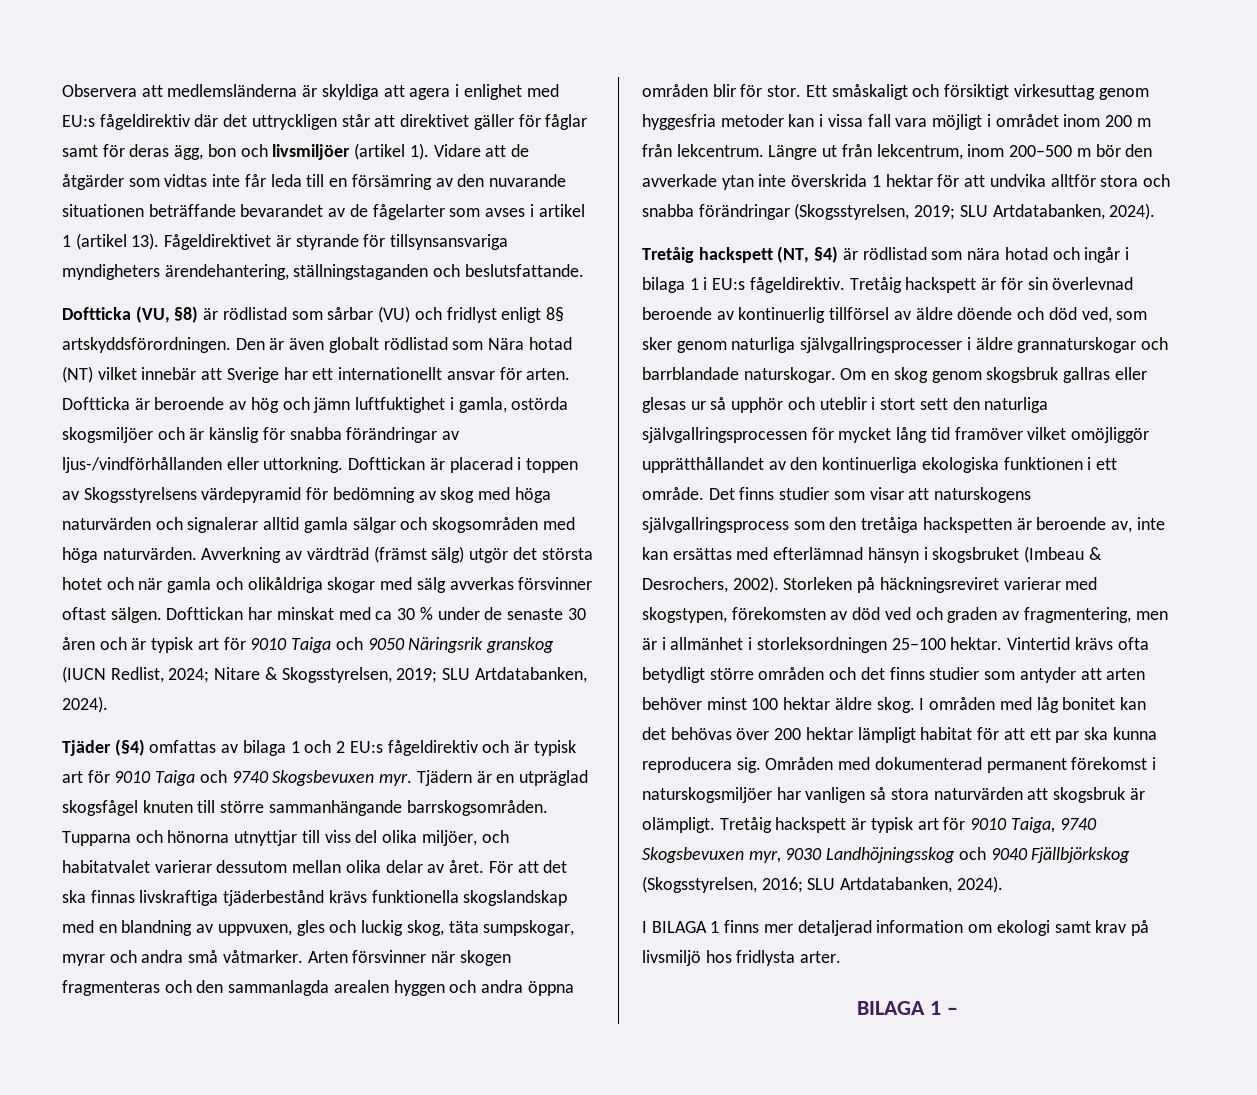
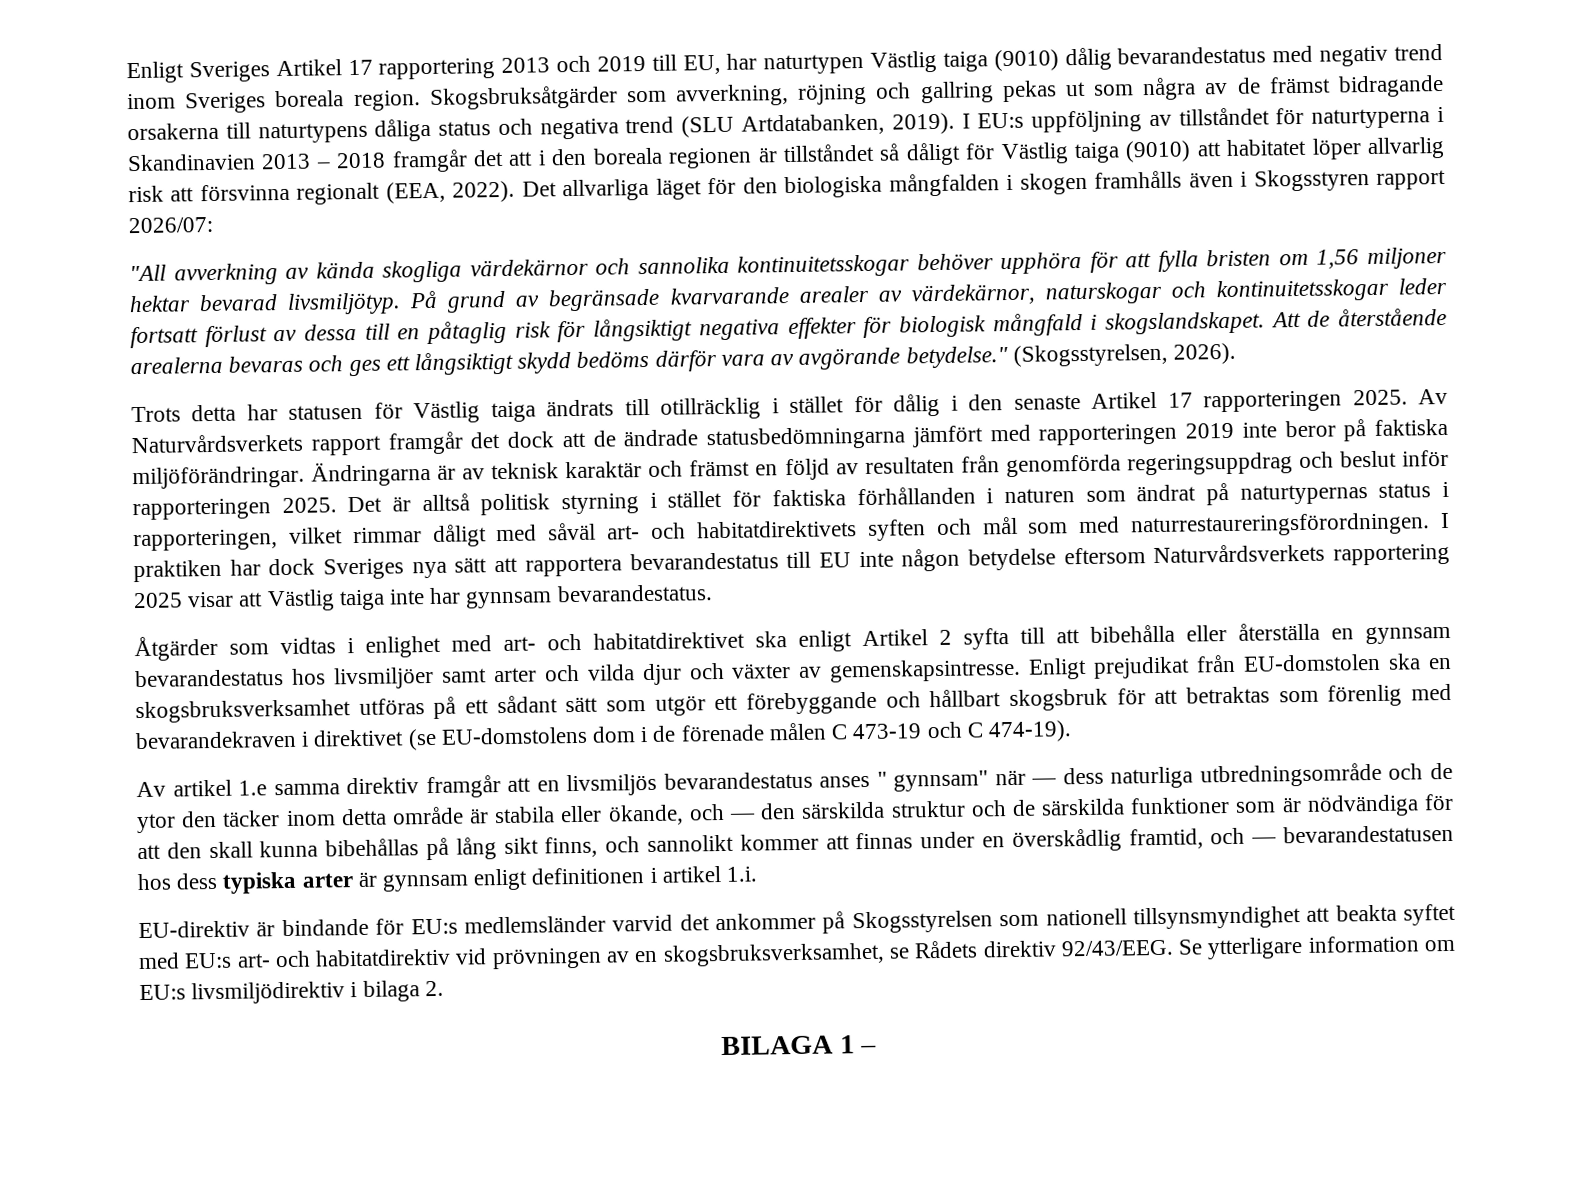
[62,84,559,100] [62,114,588,130] [62,143,529,160] [62,174,566,190] [62,204,585,220] [62,233,509,250] [62,264,584,280] [62,306,564,323] [62,337,572,353] [62,366,571,383] [62,397,569,413] [62,427,460,443] [62,457,579,473] [62,487,551,503] [62,517,575,533] [62,546,593,563] [62,577,593,593] [62,607,586,623] [62,637,554,653] [62,666,587,683] [62,696,108,713] [62,739,576,756] [62,770,588,786] [62,800,548,816] [62,830,509,846] [62,860,568,873] [62,890,568,906] [62,920,575,936] [62,950,511,966] [62,980,574,996] [642,84,1149,100] [642,114,1151,130] [642,144,1153,160] [642,174,1170,190] [642,203,1156,220] [642,246,1129,263] [642,277,1134,293] [642,307,1148,323] [642,337,1169,353] [642,367,1147,383] [642,397,1049,413] [642,427,1150,443] [642,457,1118,473] [642,487,1032,503] [642,517,1165,533] [642,546,1102,563] [642,576,1098,593] [642,607,1168,623] [642,637,1149,653] [642,667,1146,683] [642,697,1146,713] [642,727,1157,743] [642,757,1157,773] [642,787,1145,803] [642,817,1097,833] [642,847,1131,863] [642,876,1003,893] [642,920,1149,936] [642,950,842,966] Observera att medlemsländerna är skyldiga att agera i enlighet med EU:s fågeldirektiv där det uttryckligen står att direktivet gäller för fåglar samt för deras ägg, bon och livsmiljöer (artikel 1). Vidare att de åtgärder som vidtas inte får leda till en försämring av den nuvarande situationen beträffande bevarandet av de fågelarter som avses i artikel 1 (artikel 13). Fågeldirektivet är styrande för tillsynsansvariga myndigheters ärendehantering, ställningstaganden och beslutsfattande. // Doftticka (VU, §8) är rödlistad som sårbar (VU) och fridlyst enligt 8§ artskyddsförordningen. Den är även globalt rödlistad som Nära hotad (NT) vilket innebär att Sverige har ett internationellt ansvar för arten. Doftticka är beroende av hög och jämn luftfuktighet i gamla, ostörda skogsmiljöer och är känslig för snabba förändringar av ljus-/vindförhållanden eller uttorkning. Dofttickan är placerad i toppen av Skogsstyrelsens värdepyramid för bedömning av skog med höga naturvärden och signalerar alltid gamla sälgar och skogsområden med höga naturvärden. Avverkning av värdträd (främst sälg) utgör det största hotet och när gamla och olikåldriga skogar med sälg avverkas försvinner oftast sälgen. Dofttickan har minskat med ca 30 % under de senaste 30 åren och är typisk art för 9010 Taiga och 9050 Näringsrik granskog (IUCN Redlist, 2024; Nitare & Skogsstyrelsen, 2019; SLU Artdatabanken, 2024). // Tjäder (§4) omfattas av bilaga 1 och 2 EU:s fågeldirektiv och är typisk art för 9010 Taiga och 9740 Skogsbevuxen myr. Tjädern är en utpräglad skogsfågel knuten till större sammanhängande barrskogsområden. Tupparna och hönorna utnyttjar till viss del olika miljöer, och habitatvalet varierar dessutom mellan olika delar av året. För att det ska finnas livskraftiga tjäderbestånd krävs funktionella skogslandskap med en blandning av uppvuxen, gles och luckig skog, täta sumpskogar, myrar och andra små våtmarker. Arten försvinner när skogen fragmenteras och den sammanlagda arealen hyggen och andra öppna områden blir för stor. Ett småskaligt och försiktigt virkesuttag genom hyggesfria metoder kan i vissa fall vara möjligt i området inom 200 m från lekcentrum. Längre ut från lekcentrum, inom 200–500 m bör den avverkade ytan inte överskrida 1 hektar för att undvika alltför stora och snabba förändringar (Skogsstyrelsen, 2019; SLU Artdatabanken, 2024). // Tretåig hackspett (NT, §4) är rödlistad som nära hotad och ingår i bilaga 1 i EU:s fågeldirektiv. Tretåig hackspett är för sin överlevnad beroende av kontinuerlig tillförsel av äldre döende och död ved, som sker genom naturliga självgallringsprocesser i äldre grannaturskogar och barrblandade naturskogar. Om en skog genom skogsbruk gallras eller glesas ur så upphör och uteblir i stort sett den naturliga självgallringsprocessen för mycket lång tid framöver vilket omöjliggör upprätthållandet av den kontinuerliga ekologiska funktionen i ett område. Det finns studier som visar att naturskogens självgallringsprocess som den tretåiga hackspetten är beroende av, inte kan ersättas med efterlämnad hänsyn i skogsbruket (Imbeau & Desrochers, 2002). Storleken på häckningsreviret varierar med skogstypen, förekomsten av död ved och graden av fragmentering, men är i allmänhet i storleksordningen 25–100 hektar. Vintertid krävs ofta betydligt större områden och det finns studier som antyder att arten behöver minst 100 hektar äldre skog. I områden med låg bonitet kan det behövas över 200 hektar lämpligt habitat för att ett par ska kunna reproducera sig. Områden med dokumenterad permanent förekomst i naturskogsmiljöer har vanligen så stora naturvärden att skogsbruk är olämpligt. Tretåig hackspett är typisk art för 9010 Taiga, 9740 Skogsbevuxen myr, 9030 Landhöjningsskog och 9040 Fjällbjörkskog (Skogsstyrelsen, 2016; SLU Artdatabanken, 2024). // I BILAGA 1 finns mer detaljerad information om ekologi samt krav på livsmiljö hos fridlysta arter. -> [126,43,1444,84] [127,74,1444,114] [127,106,1445,144] [127,136,1445,173] [128,169,1446,205] [128,216,213,234] [129,246,1447,286] [129,277,1448,315] [130,307,1448,349] [130,342,1236,377] [131,388,1448,424] [131,418,1448,456] [132,449,1449,490] [132,481,1450,521] [133,512,1450,552] [133,543,1450,583] [133,584,713,612] [134,622,1451,662] [135,653,1452,690] [135,683,1452,724] [135,720,1072,751] [136,762,1453,799] [136,793,1454,834] [137,824,1454,861] [137,866,758,894] [138,903,1456,939] [138,935,1455,970] [139,980,444,1005] Enligt Sveriges Artikel 17 rapportering 2013 och 2019 till EU, har naturtypen Västlig taiga (9010) dålig bevarandestatus med negativ trend inom Sveriges boreala region. Skogsbruksåtgärder som avverkning, röjning och gallring pekas ut som några av de främst bidragande orsakerna till naturtypens dåliga status och negativa trend (SLU Artdatabanken, 2019). I EU:s uppföljning av tillståndet för naturtyperna i Skandinavien 2013 – 2018 framgår det att i den boreala regionen är tillståndet så dåligt för Västlig taiga (9010) att habitatet löper allvarlig risk att försvinna regionalt (EEA, 2022). Det allvarliga läget för den biologiska mångfalden i skogen framhålls även i Skogsstyren rapport 2026/07: // "All avverkning av kända skogliga värdekärnor och sannolika kontinuitetsskogar behöver upphöra för att fylla bristen om 1,56 miljoner hektar bevarad livsmiljötyp. På grund av begränsade kvarvarande arealer av värdekärnor, naturskogar och kontinuitetsskogar leder fortsatt förlust av dessa till en påtaglig risk för långsiktigt negativa effekter för biologisk mångfald i skogslandskapet. Att de återstående arealerna bevaras och ges ett långsiktigt skydd bedöms därför vara av avgörande betydelse." (Skogsstyrelsen, 2026). // Trots detta har statusen för Västlig taiga ändrats till otillräcklig i stället för dålig i den senaste Artikel 17 rapporteringen 2025. Av Naturvårdsverkets rapport framgår det dock att de ändrade statusbedömningarna jämfört med rapporteringen 2019 inte beror på faktiska miljöförändringar. Ändringarna är av teknisk karaktär och främst en följd av resultaten från genomförda regeringsuppdrag och beslut inför rapporteringen 2025. Det är alltså politisk styrning i stället för faktiska förhållanden i naturen som ändrat på naturtypernas status i rapporteringen, vilket rimmar dåligt med såväl art- och habitatdirektivets syften och mål som med naturrestaureringsförordningen. I praktiken har dock Sveriges nya sätt att rapportera bevarandestatus till EU inte någon betydelse eftersom Naturvårdsverkets rapportering 2025 visar att Västlig taiga inte har gynnsam bevarandestatus. // Åtgärder som vidtas i enlighet med art- och habitatdirektivet ska enligt Artikel 2 syfta till att bibehålla eller återställa en gynnsam bevarandestatus hos livsmiljöer samt arter och vilda djur och växter av gemenskapsintresse. Enligt prejudikat från EU-domstolen ska en skogsbruksverksamhet utföras på ett sådant sätt som utgör ett förebyggande och hållbart skogsbruk för att betraktas som förenlig med bevarandekraven i direktivet (se EU-domstolens dom i de förenade målen C 473-19 och C 474-19). // Av artikel 1.e samma direktiv framgår att en livsmiljös bevarandestatus anses " gynnsam" när — dess naturliga utbredningsområde och de ytor den täcker inom detta område är stabila eller ökande, och — den särskilda struktur och de särskilda funktioner som är nödvändiga för att den skall kunna bibehållas på lång sikt finns, och sannolikt kommer att finnas under en överskådlig framtid, och — bevarandestatusen hos dess typiska arter är gynnsam enligt definitionen i artikel 1.i. // EU-direktiv är bindande för EU:s medlemsländer varvid det ankommer på Skogsstyrelsen som nationell tillsynsmyndighet att beakta syftet med EU:s art- och habitatdirektiv vid prövningen av en skogsbruksverksamhet, se Rådets direktiv 92/43/EEG. Se ytterligare information om EU:s livsmiljödirektiv i bilaga 2.

